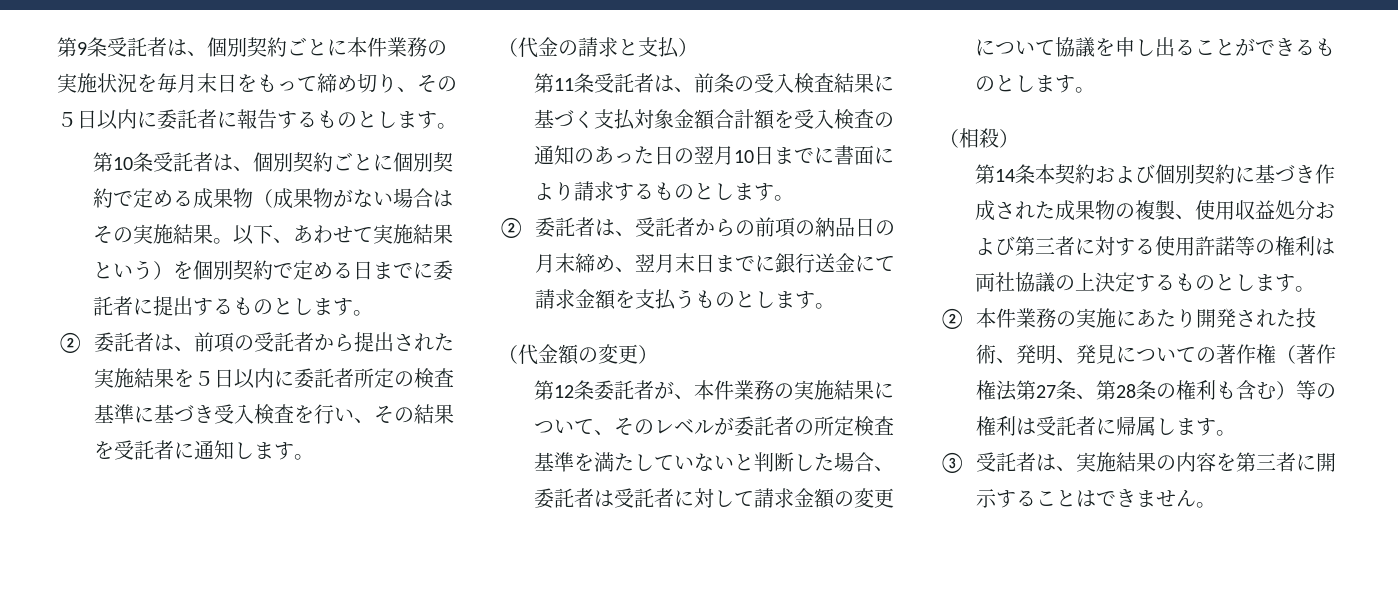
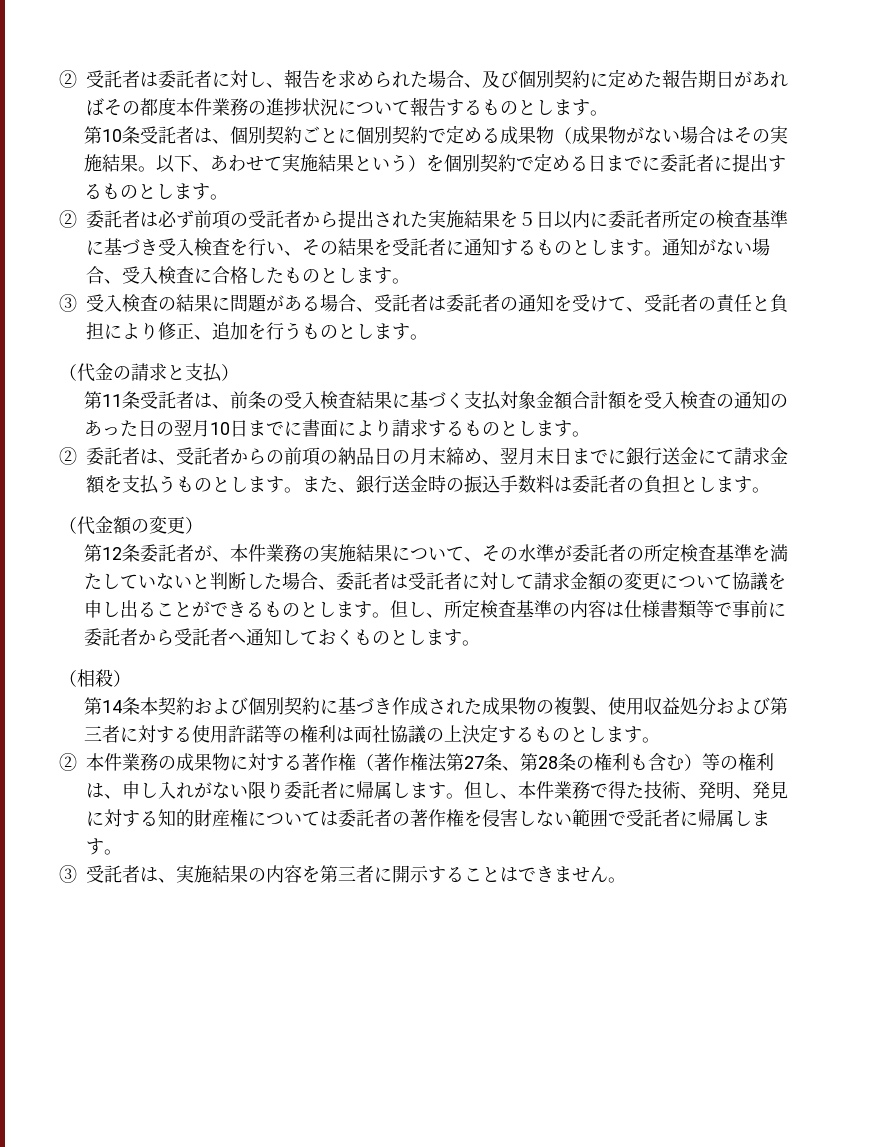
[57,37,447,57] [57,73,457,93] [57,109,237,130] 第9条受託者は、個別契約ごとに本件業務の実施状況を毎月末日をもって締め切り、その５日以内に委託者に -> [59,69,788,89] [86,98,410,116] ②受託者は委託者に対し、報告を求められた場合、及び個別契約に定めた報告期日があればその都度本件業務の進捗状況について
[174,346,194,351] 、 -> [158,210,194,228] 必ず
(234, 450) none -> [500,238,770,256] [86,266,410,284] [59,294,789,313] [86,322,356,340] するものとします。通知がない場合、受入検査に合格したものとします。 // ③受入検査の結果に問題がある場合、受託者は委託者の通知を受けて、受託者の責任と負担により修正、追加を行うものと
(835, 306) none -> [302,475,770,494] また、銀行送金時の振込手数料は委託者の負担とします。
[654,419,715,434] レベル -> [518,544,555,562] 水準
(1096, 90) none -> [390,599,787,619] [84,628,481,647] 但し、所定検査基準の内容は仕様書類等で事前に委託者から受託者へ通知しておくものとします。
[1076,308,1316,328] [976,344,1216,364] 実施にあたり開発された技術、発明、発見についての -> [176,753,302,771] 成果物に対する
(1036, 426) none -> [104,781,788,800] [86,809,626,828] 、申し入れがない限り委託者に帰属します。但し、本件業務で得た技術、発明、発見に対する知的財産権については委託者の著作権を侵害しない範囲で

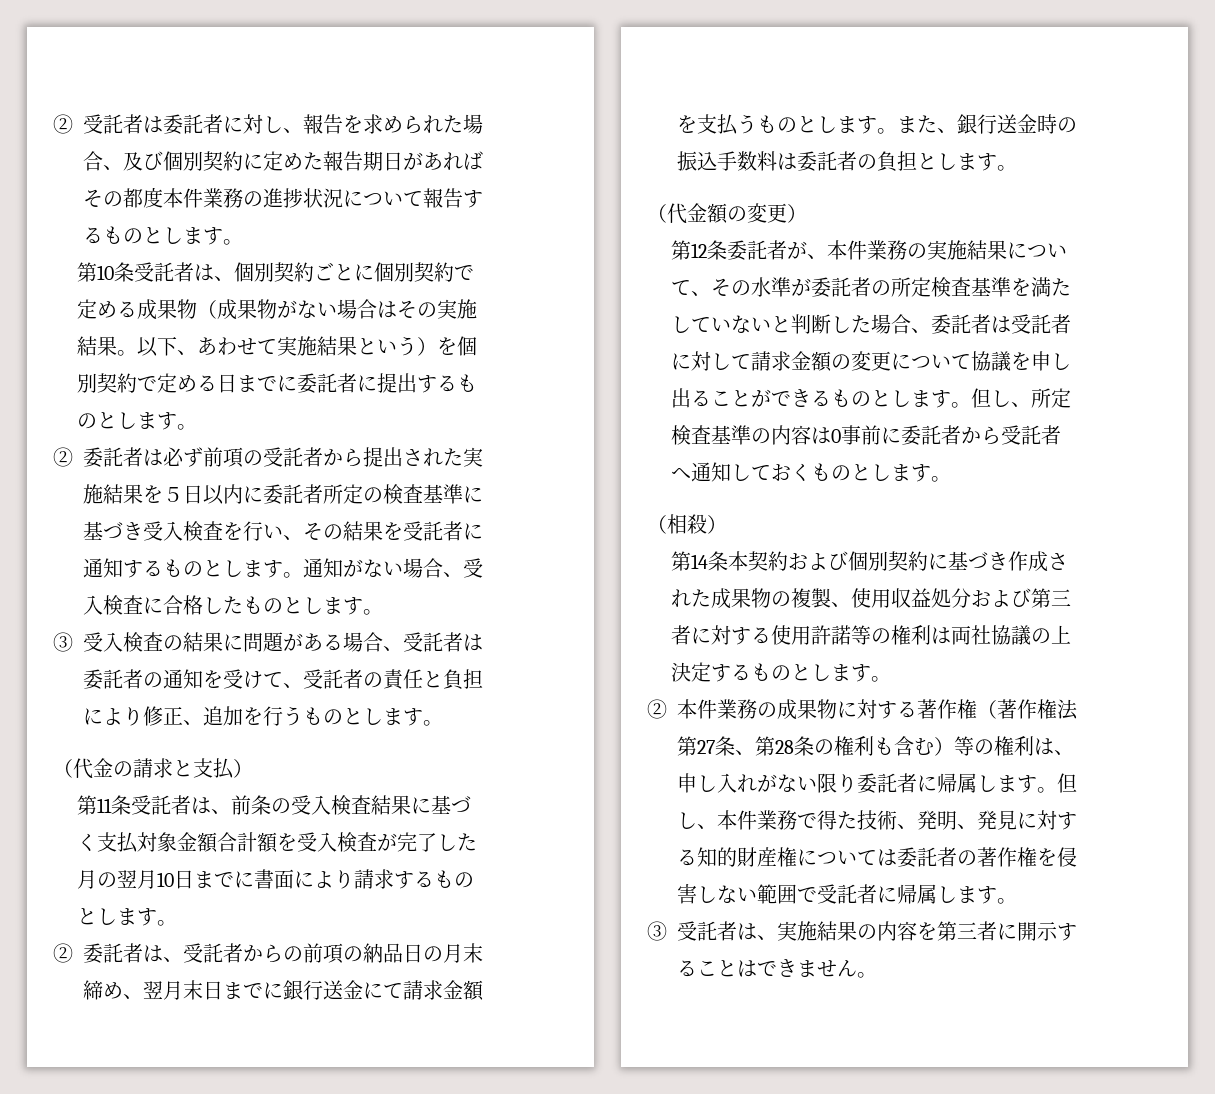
[716,391,789,409] [84,420,157,437] の通知のあった日 -> [377,832,478,852] [77,870,98,889] が完了した月
[624,600,733,619] 仕様書類等で -> [831,429,842,443] 0

